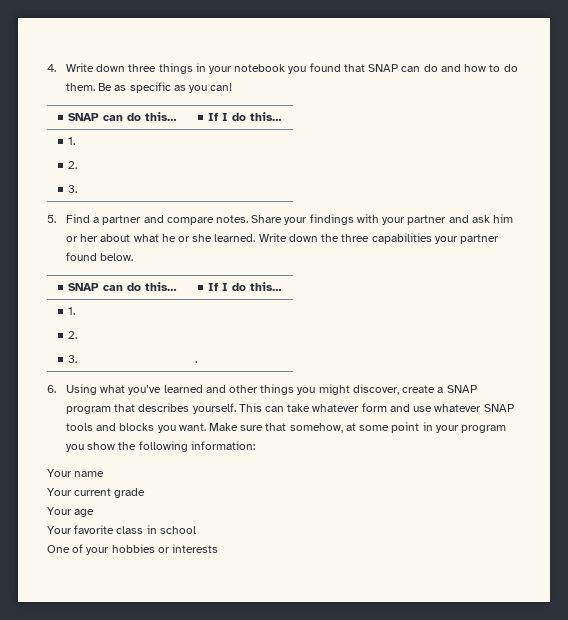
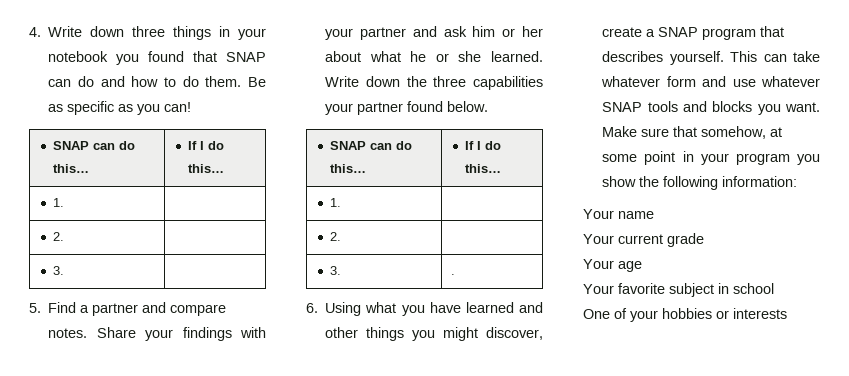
[128,385,162,395] you’ve -> [401,302,461,316] you have
[116,526,144,534] class -> [669,283,714,297] subject

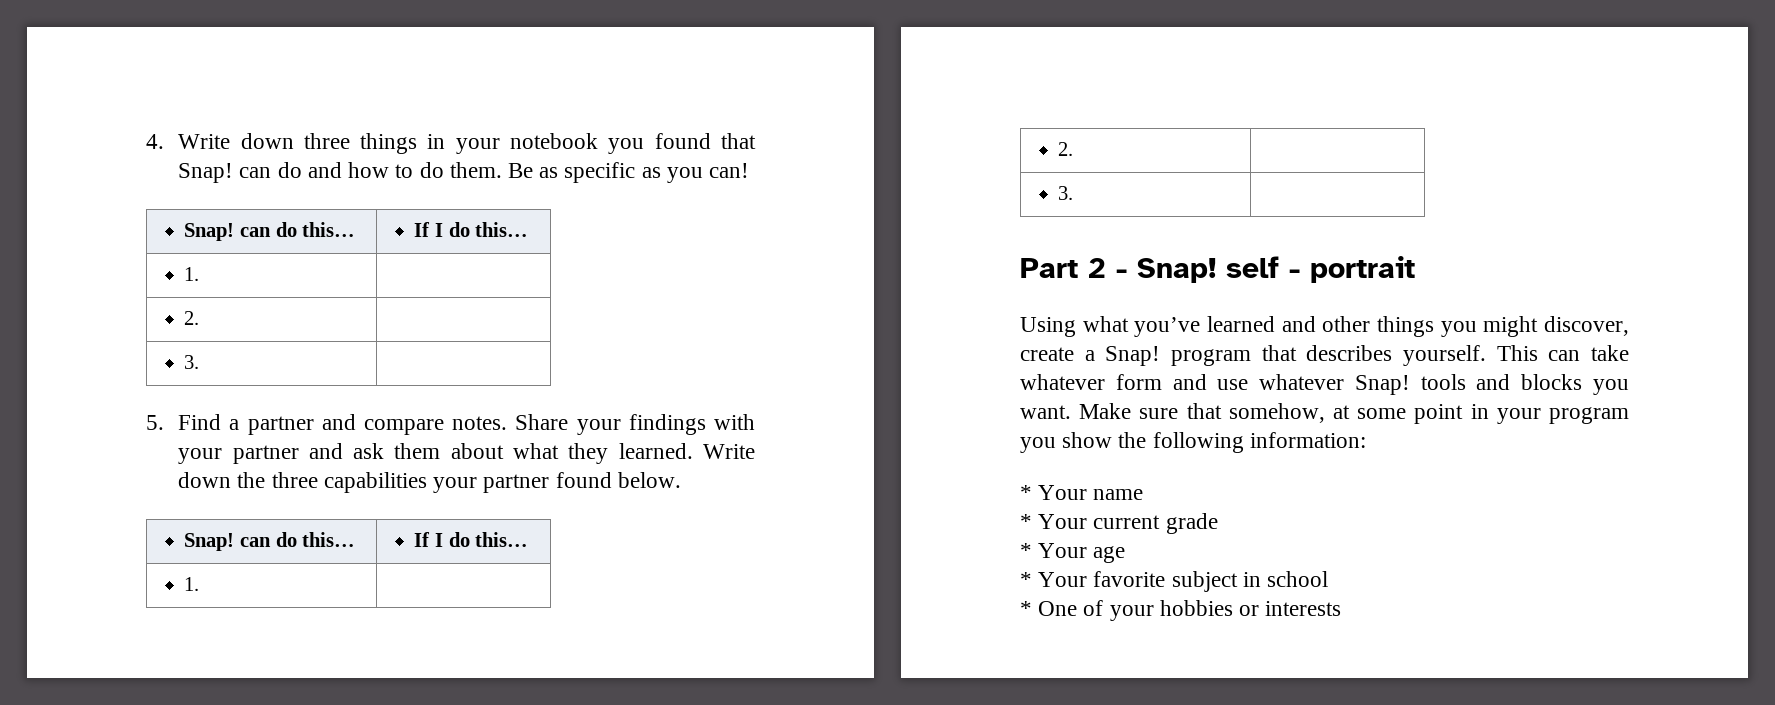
[226,52,266,62] SNAP -> [178,163,234,183] Snap!
[52,141,89,150] SNAP -> [184,223,235,241] Snap!
[472,26,543,37] [325,51,482,62] him or her about what he or she -> [394,443,609,464] them about what they
[329,141,366,150] SNAP -> [184,533,235,551] Snap!
[450,274,455,275] [306,302,461,316] . // 6. Using what you have -> [1020,256,1415,283] [1020,316,1201,337] // Part 2 - Snap! self - portrait // Using what you’ve
[658,27,699,37] SNAP -> [1105,346,1161,366] Snap!
[602,102,643,112] SNAP -> [1354,375,1410,395] Snap!
(798, 181) none -> [1020,485,1032,500] *
(654, 215) none -> [1020,514,1032,529] *
(704, 240) none -> [1020,543,1032,558] *
(642, 266) none -> [1020,572,1032,587] *
(774, 288) none -> [1020,601,1032,616] *

